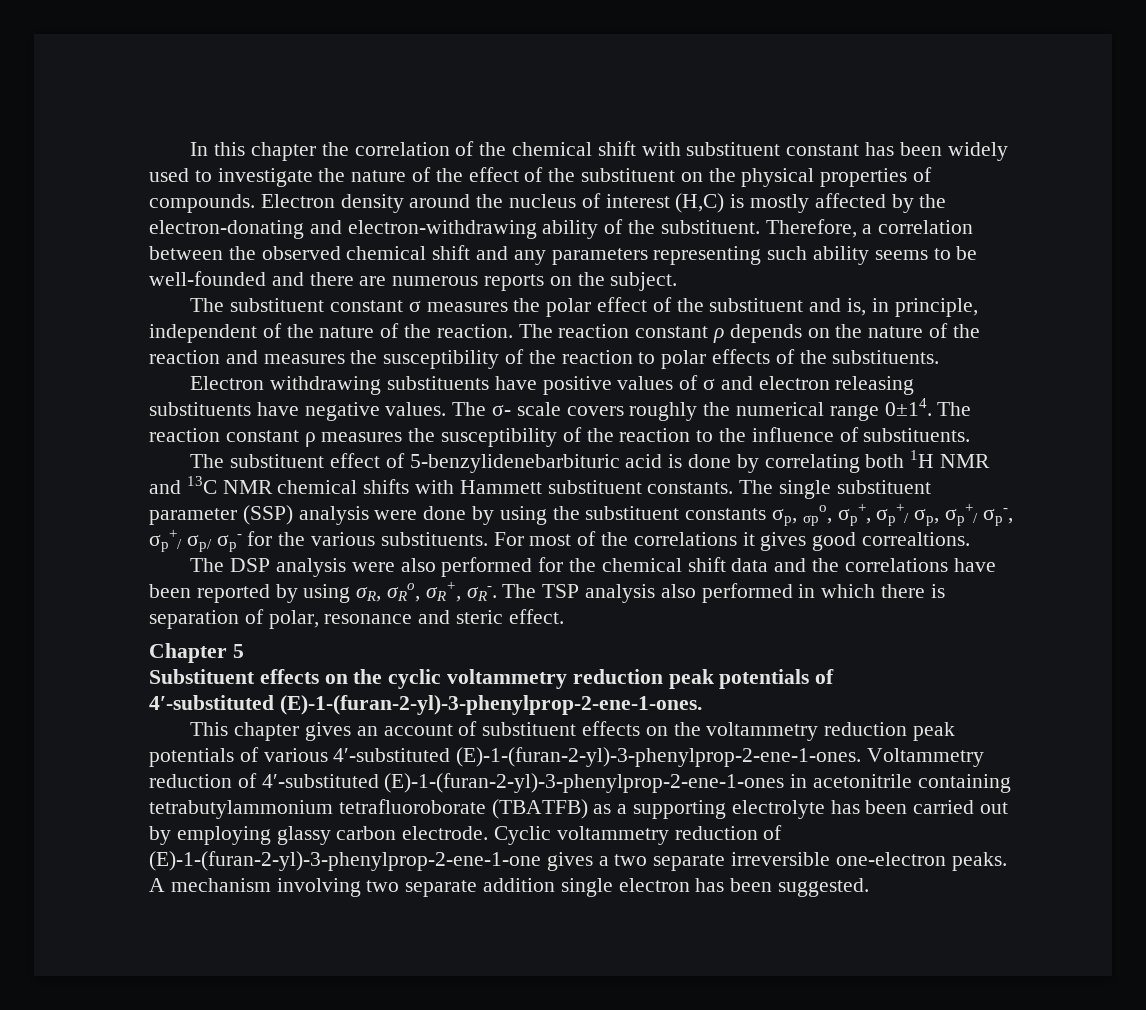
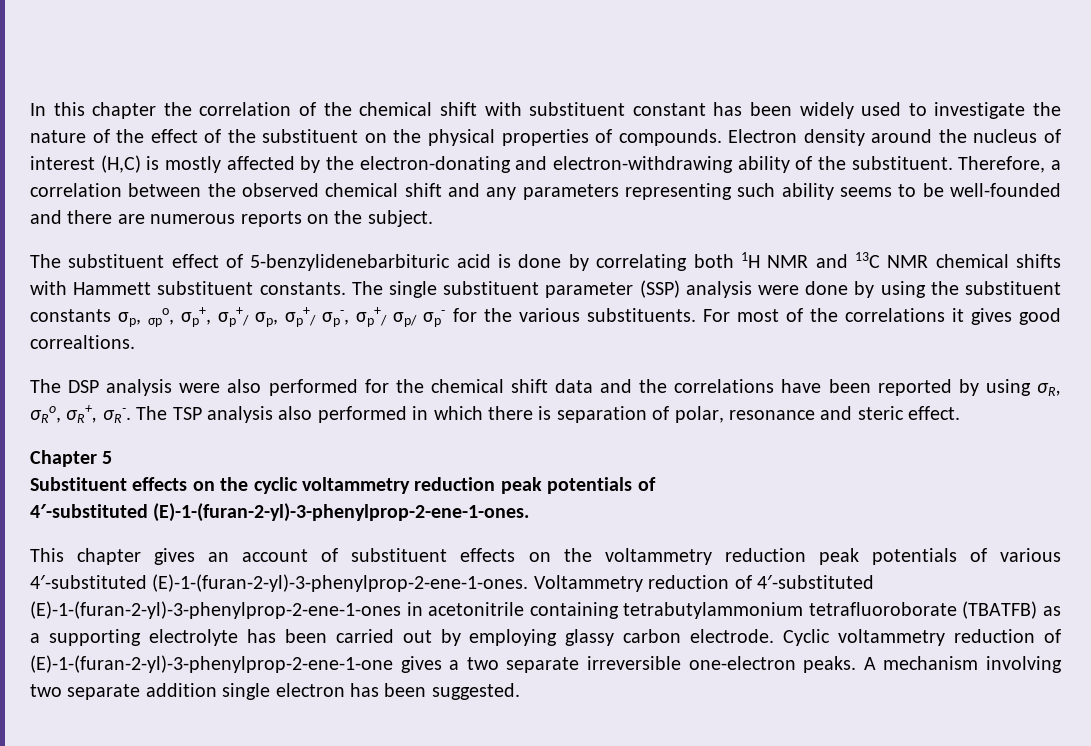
[190,297,978,317] [149,323,980,343] [149,349,940,369] [190,375,915,395] [149,398,972,421] [149,427,971,447] // The substituent constant σ measures the polar effect of the substituent and is, in principle, independent of the nature of the reaction. The reaction constant ρ depends on the nature of the reaction and measures the susceptibility of the reaction to polar effects of the substituents. // Electron withdrawing substituents have positive values of σ and electron releasing substituents have negative values. The σ- scale covers roughly the numerical range 0±14. The reaction constant ρ measures the susceptibility of the reaction to the influence of substituents. -> (433, 218) none

